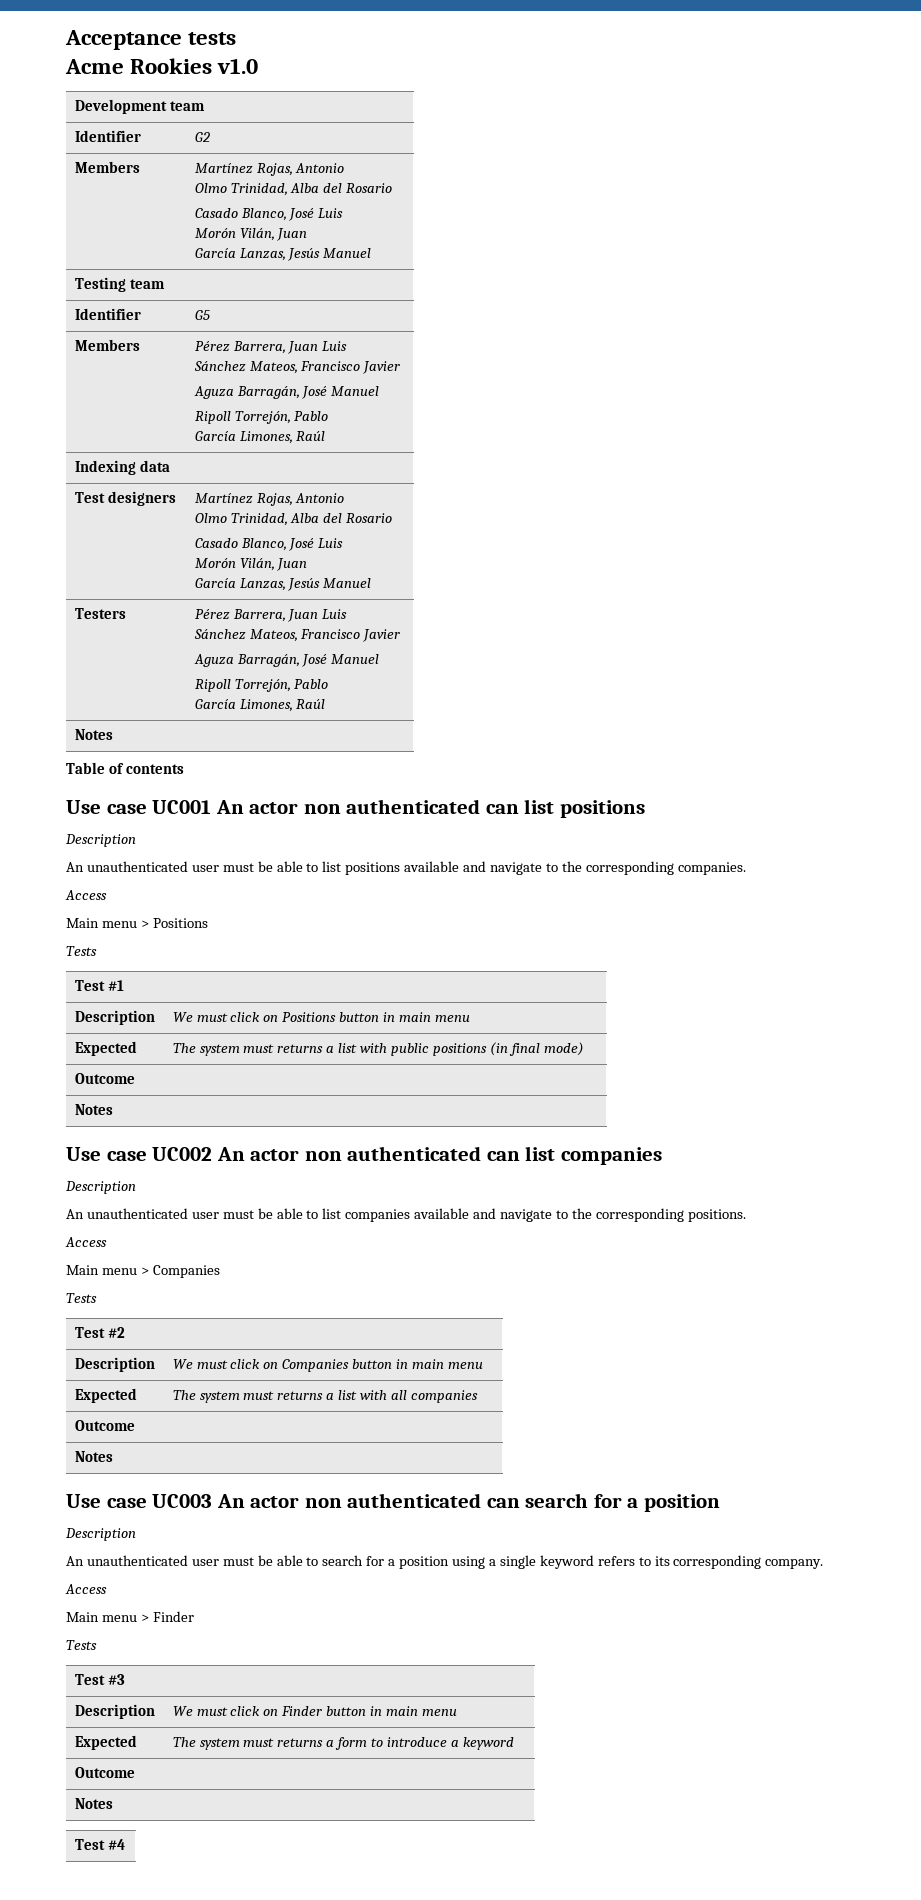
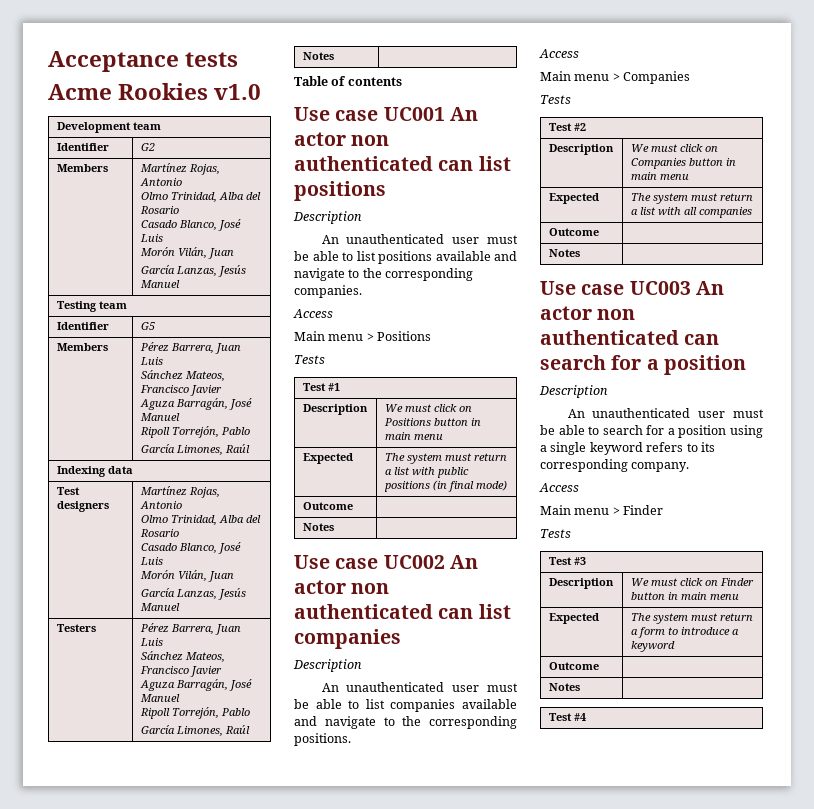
[277,1044,324,1053] returns -> [473,453,507,461] return
[277,1391,324,1400] returns -> [719,193,753,201] return
[277,1738,324,1747] returns -> [719,613,753,621] return

